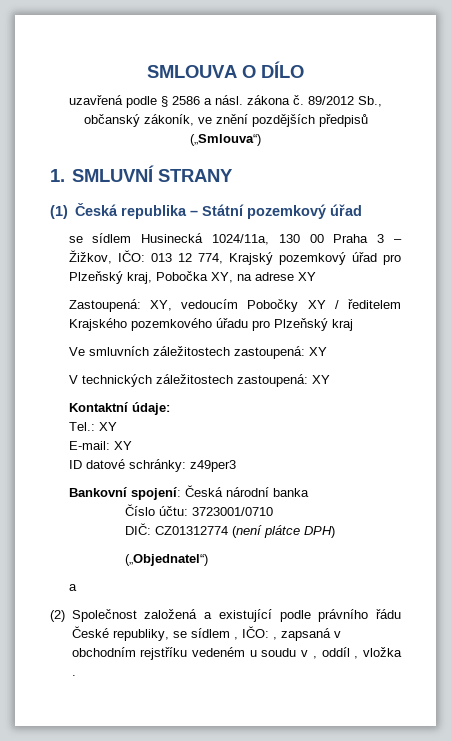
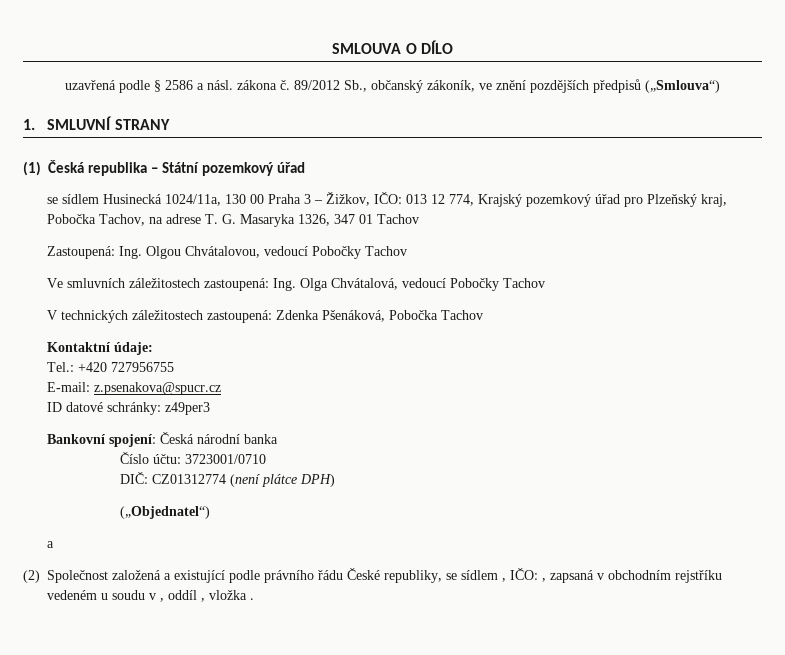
[210,272,233,283] XY, -> [99,214,146,226] Tachov,
[297,272,316,281] [68,299,402,312] [68,318,353,331] [68,346,327,359] XY // Zastoupená: XY, vedoucím Pobočky XY / ředitelem Krajského pozemkového úřadu pro Plzeňský kraj // Ve smluvních záležitostech zastoupená: XY -> [205,214,420,227] [47,246,408,259] [47,278,546,291] T. G. Masaryka 1326, 347 01 Tachov // Zastoupená: Ing. Olgou Chvátalovou, vedoucí Pobočky Tachov // Ve smluvních záležitostech zastoupená: Ing. Olga Chvátalová, vedoucí Pobočky Tachov
[311,375,330,384] XY -> [276,310,484,322] Zdenka Pšenáková, Pobočka Tachov
[98,422,117,431] XY -> [78,362,175,372] +420 727956755
[113,441,132,450] XY -> [94,382,222,395] z.psenakova@spucr.cz

